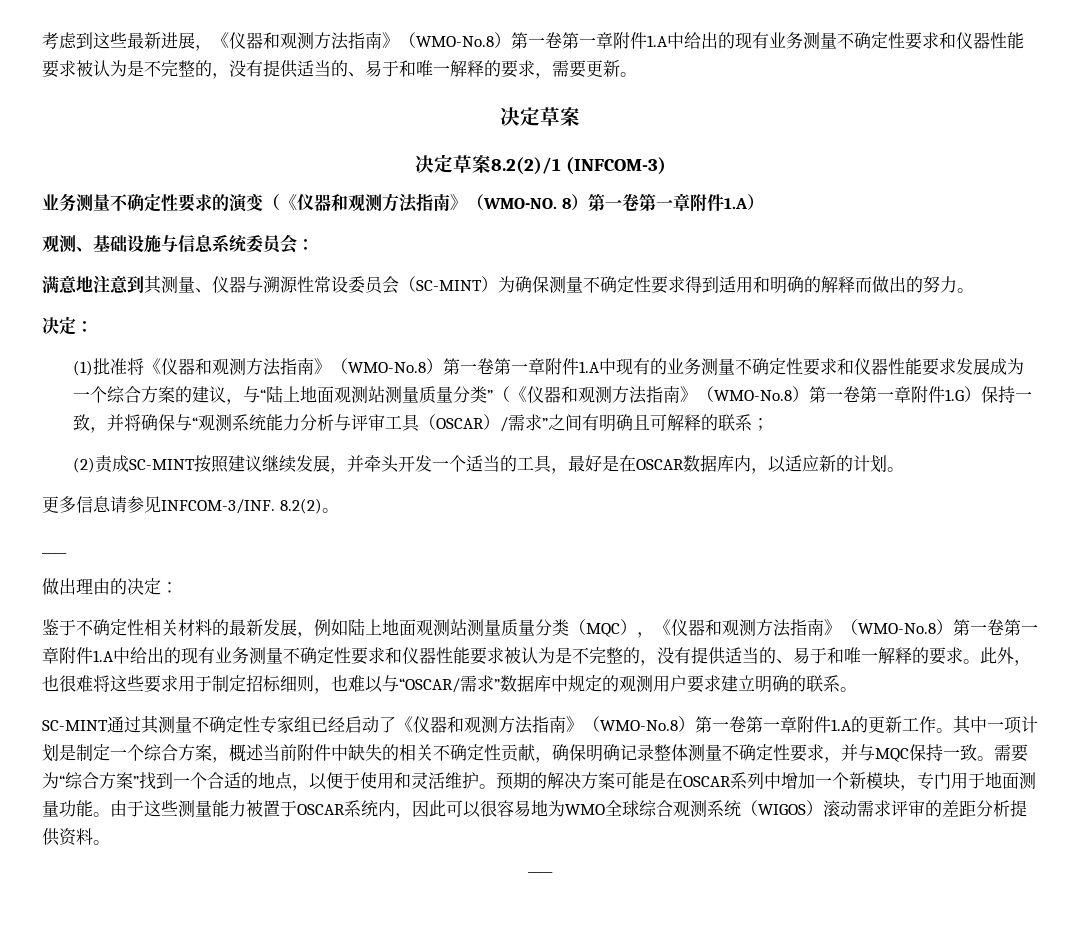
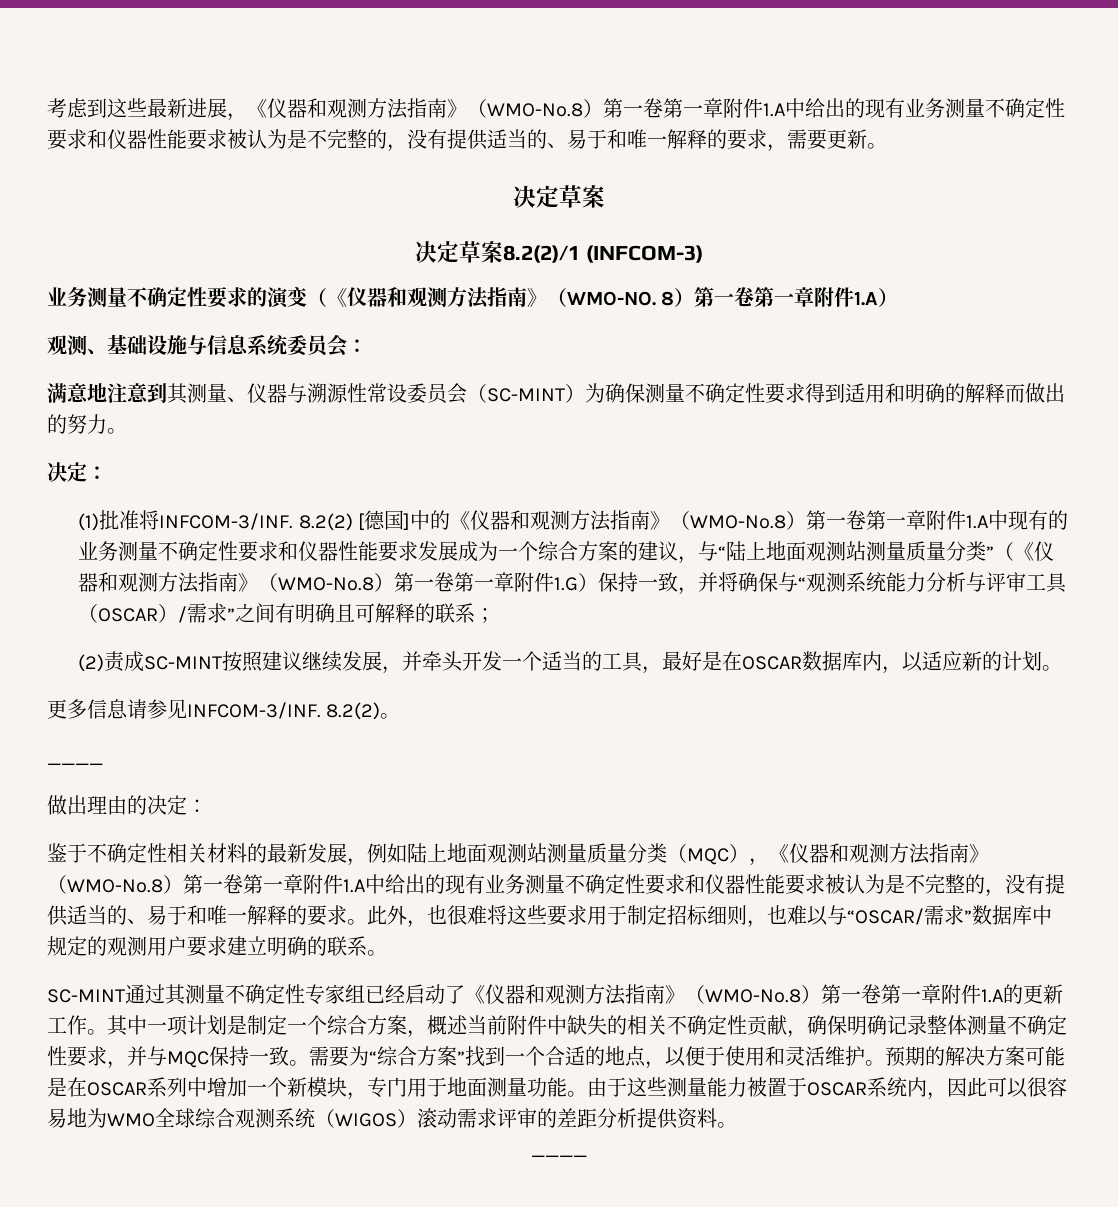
(145, 366) none -> [159,510,451,531] INFCOM-3/INF. 8.2(2) [德国]中的

